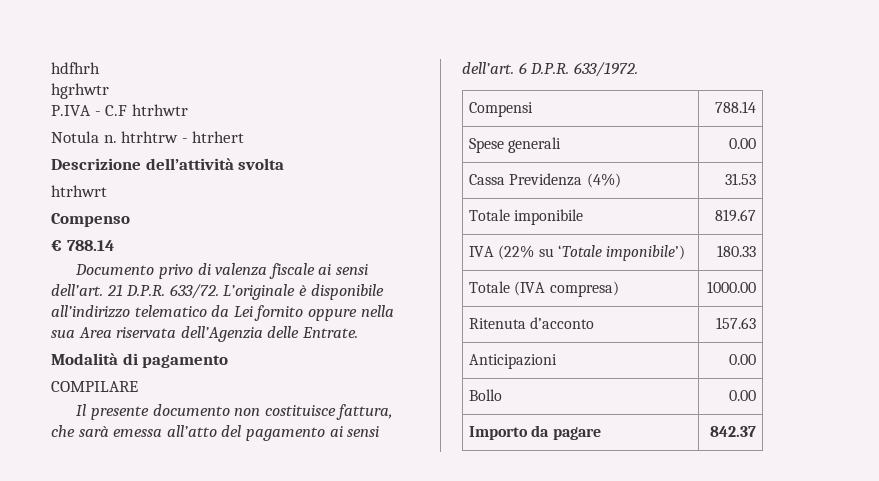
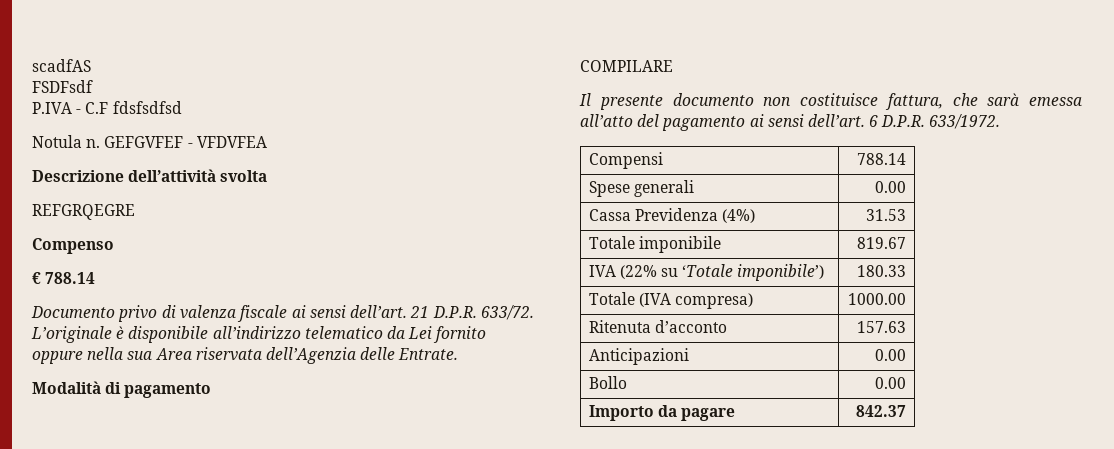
[51,62,100,74] [51,83,109,99] hdfhrh // hgrhwtr -> [32,59,91,72] [32,80,93,93] scadfAS // FSDFsdf
[131,104,188,116] htrhwtr -> [112,101,182,114] fdsfsdfsd
[121,131,245,143] htrhtrw - htrhert -> [104,136,267,148] GEFGVFEF - VFDVFEA
[51,185,107,197] htrhwrt -> [32,204,135,220] REFGRQEGRE

